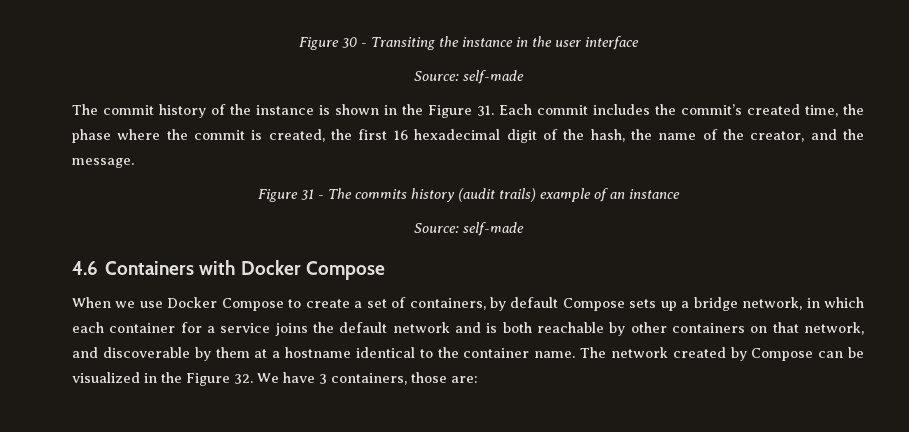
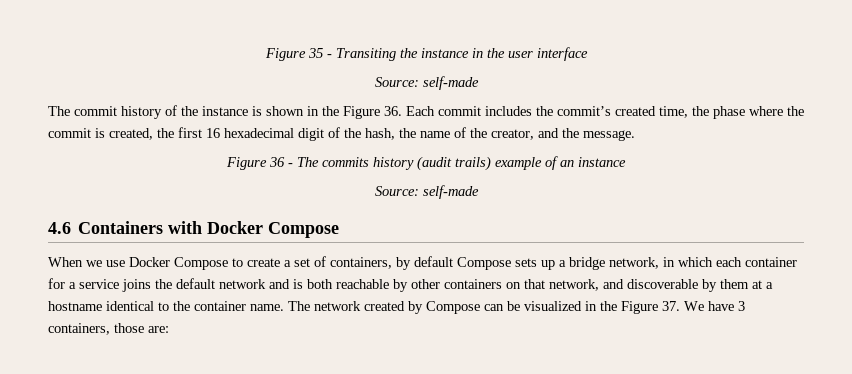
[298,37,357,50] Figure 30 -> [264,48,323,61] Figure 35
[477,105,494,116] 31. -> [384,106,402,116] 36.
[300,189,314,200] 31 -> [269,157,285,167] 36
[234,374,253,384] 32. -> [662,301,680,311] 37.

